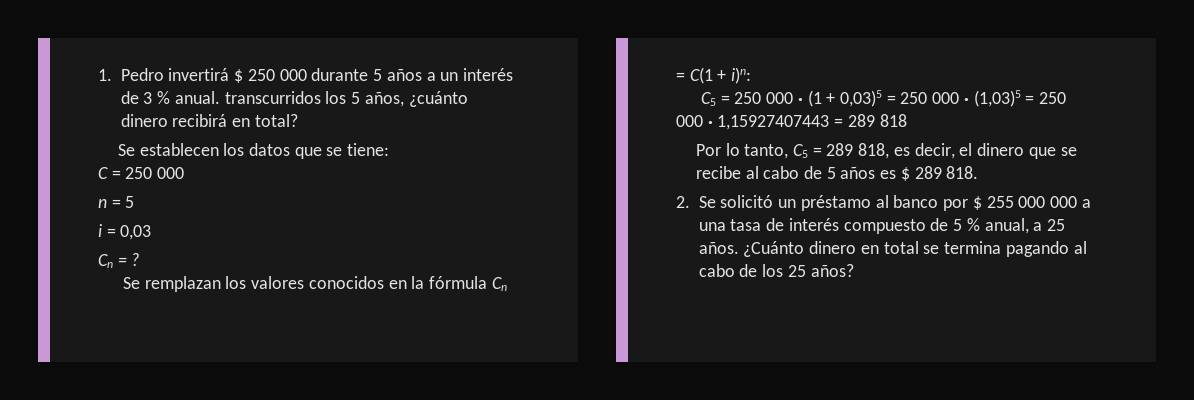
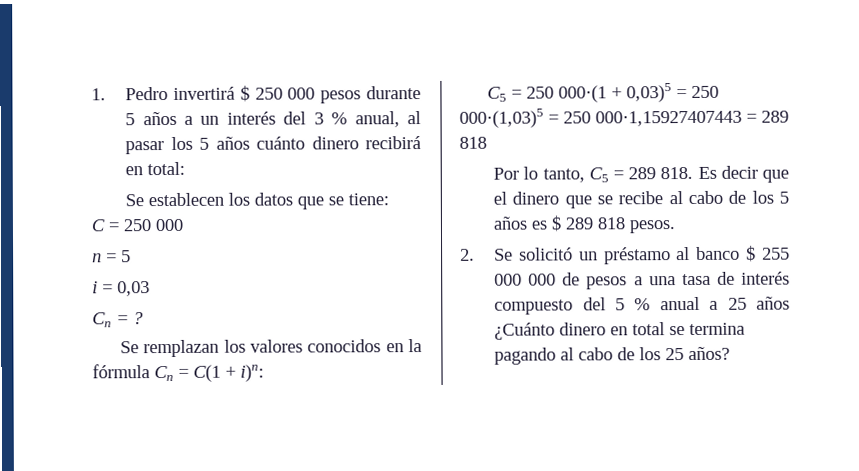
(307, 75) none -> [320,90,362,104] pesos
[120,91,139,104] de -> [283,111,307,125] del
[174,91,468,107] anual. transcurridos los 5 años, ¿cuánto -> [354,111,421,128] [125,136,306,155] anual, al pasar los 5 años cuánto
[254,114,298,127] total? -> [147,161,186,176] total:
[766,90,822,107] 000 · (1 -> [557,85,607,103] 000·(1
[932,90,1067,107] [676,115,830,130] 000 · (1,03)5 = 250 000 · 1,15927407443 -> [459,108,742,128] 000·(1,03)5 = 250 000·1,15927407443
[858,143,955,159] 818, es decir, -> [660,165,789,183] 818. Es decir que
(822, 172) none -> [751,190,774,204] los
[946,166,979,179] 818. -> [597,217,676,234] 818 pesos.
[943,199,969,211] por -> (741, 253) none
(1077, 202) none -> [562,272,628,290] de pesos
[930,218,949,231] de -> [582,297,606,311] del
[984,218,1029,234] anual, -> [659,296,700,311] anual
[698,242,739,254] años. -> [756,296,790,310] años

